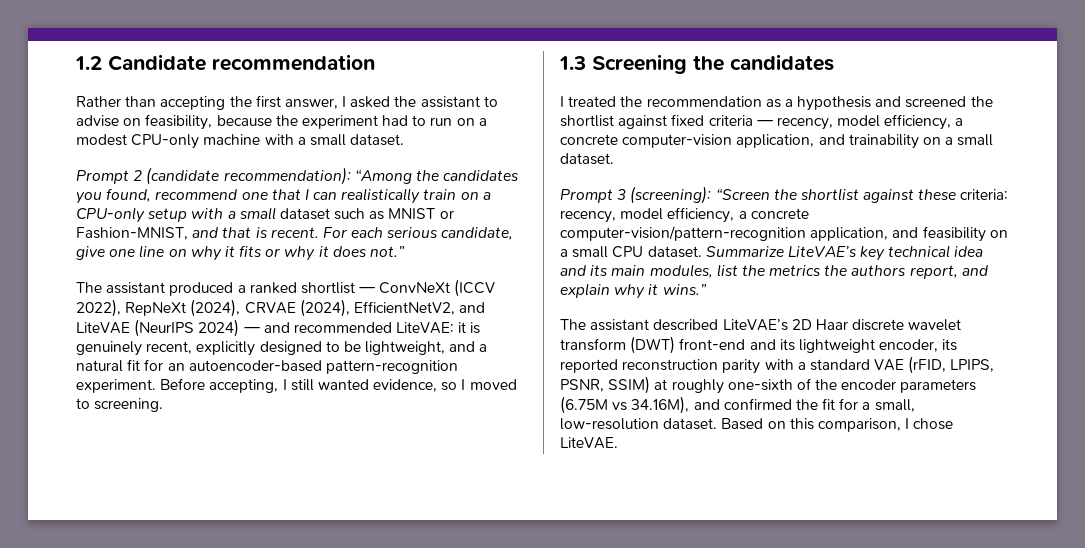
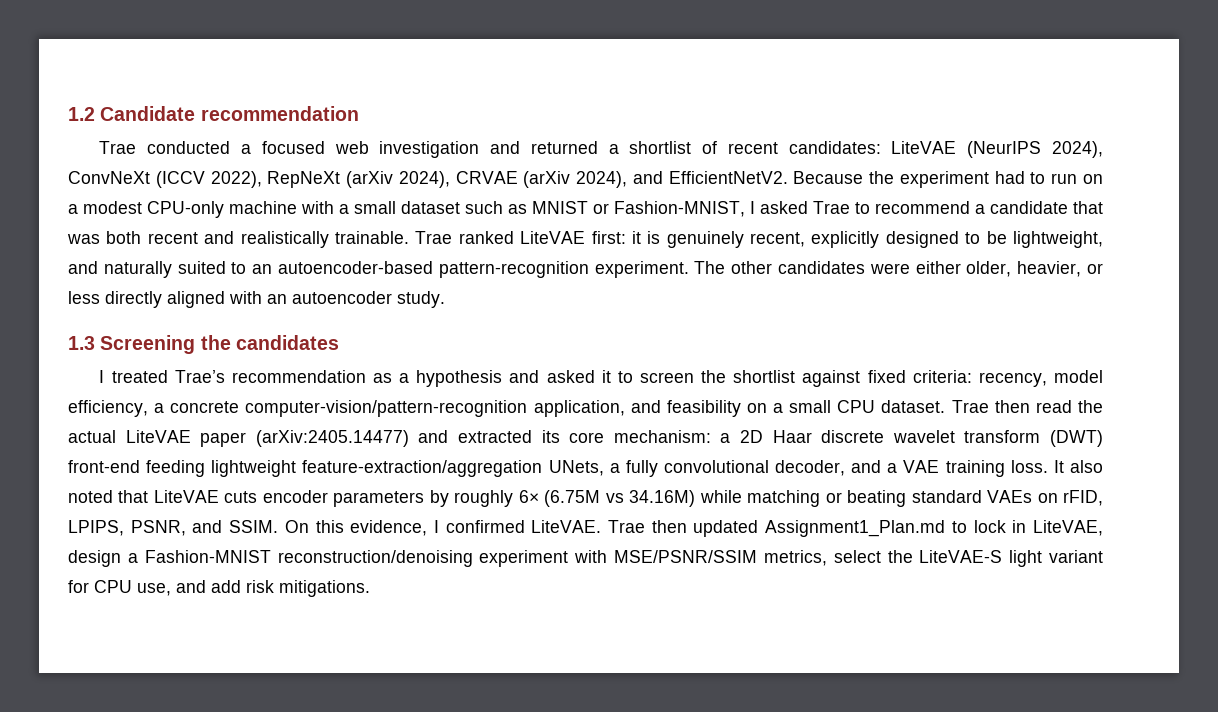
[76,95,498,110] [76,114,272,130] Rather than accepting the first answer, I asked the assistant to advise on feasibility, because -> [99,141,1103,158] [68,171,864,188] Trae conducted a focused web investigation and returned a shortlist of recent candidates: LiteVAE (NeurIPS 2024), ConvNeXt (ICCV 2022), RepNeXt (arXiv 2024), CRVAE (arXiv 2024), and EfficientNetV2. Because
[350,134,405,146] [76,167,520,185] [76,188,491,204] [76,207,276,223] dataset. // Prompt 2 (candidate recommendation): “Among the candidates you found, recommend one that I can realistically train on a CPU-only setup with a small -> (396, 207) none
[192,227,514,240] [76,245,406,261] [76,279,496,297] [76,299,486,317] [76,319,455,337] and that is recent. For each serious candidate, give one line on why it fits or why it does not.” // The assistant produced a ranked shortlist — ConvNeXt (ICCV 2022), RepNeXt (2024), CRVAE (2024), EfficientNetV2, and LiteVAE (NeurIPS 2024) — and recommended LiteVAE: -> [750,201,1103,214] [67,231,626,248] I asked Trae to recommend a candidate that was both recent and realistically trainable. Trae ranked LiteVAE first:
[479,344,488,352] [76,359,458,374] [76,378,517,393] [76,398,164,412] a natural fit for an autoencoder-based pattern-recognition experiment. Before accepting, I still wanted evidence, so I moved to screening. -> [103,261,1103,278] [68,291,445,308] naturally suited to an autoencoder-based pattern-recognition experiment. The other candidates were either older, heavier, or less directly aligned with an autoencoder study.
[620,96,643,107] the -> [174,370,225,383] Trae’s
[905,96,993,108] [560,114,964,130] [560,134,994,149] [560,153,614,165] [560,186,957,204] screened the shortlist against fixed criteria — recency, model efficiency, a concrete computer-vision application, and trainability on a small dataset. // Prompt 3 (screening): “Screen the shortlist against these -> [546,370,906,387] asked it to screen the shortlist against fixed
[705,245,984,261] [560,264,988,279] [560,283,707,299] [560,319,788,331] Summarize LiteVAE’s key technical idea and its main modules, list the metrics the authors report, and explain why it wins.” // The assistant described LiteVAE’s -> [951,400,1103,413] [68,430,731,447] Trae then read the actual LiteVAE paper (arXiv:2405.14477) and extracted its core mechanism: a
[749,339,958,353] [560,356,995,374] [560,376,977,394] [560,396,915,414] [560,418,954,432] [560,437,618,449] and its lightweight encoder, its reported reconstruction parity with a standard VAE (rFID, LPIPS, PSNR, SSIM) at roughly one-sixth of the encoder parameters (6.75M vs 34.16M), and confirmed the fit for a small, low-resolution dataset. Based on this comparison, I chose LiteVAE. -> [146,460,1103,477] [68,490,1104,507] [68,520,1104,537] [68,550,1104,567] [68,580,370,597] feeding lightweight feature-extraction/aggregation UNets, a fully convolutional decoder, and a VAE training loss. It also noted that LiteVAE cuts encoder parameters by roughly 6× (6.75M vs 34.16M) while matching or beating standard VAEs on rFID, LPIPS, PSNR, and SSIM. On this evidence, I confirmed LiteVAE. Trae then updated Assignment1_Plan.md to lock in LiteVAE, design a Fashion-MNIST reconstruction/denoising experiment with MSE/PSNR/SSIM metrics, select the LiteVAE-S light variant for CPU use, and add risk mitigations.

